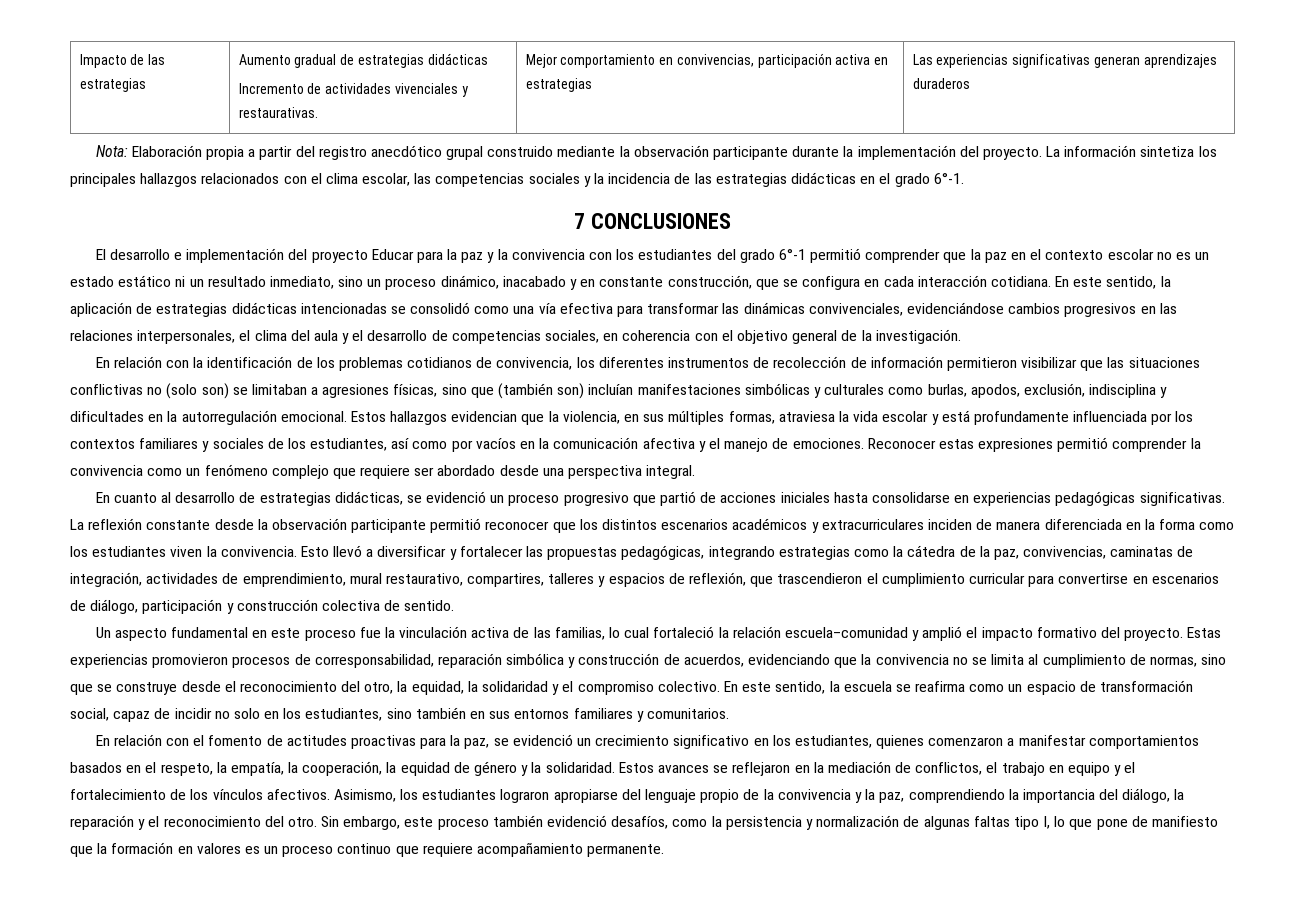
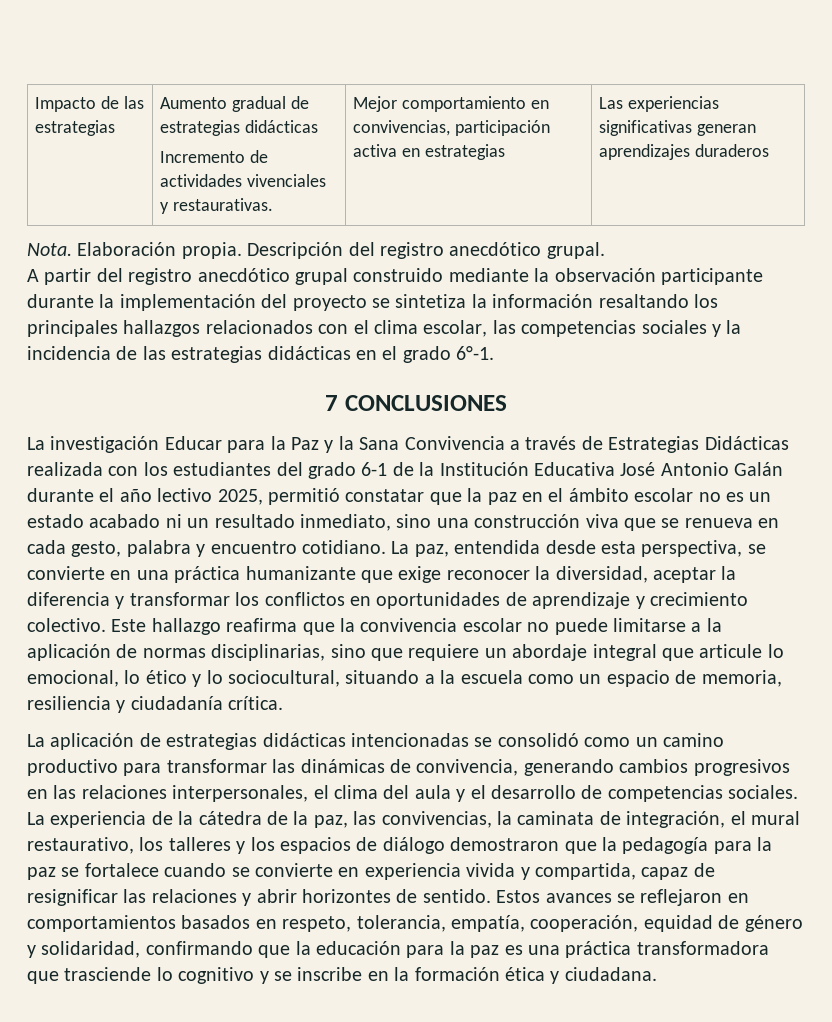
[95,145,256,160] Nota: Elaboración propia a -> [27,242,605,259] [27,269,39,282] Nota. Elaboración propia. Descripción del registro anecdótico grupal. // A
[982,145,1195,160] proyecto. La información sintetiza -> [292,294,689,311] proyecto se sintetiza la información resaltando
[95,248,368,263] El desarrollo e implementación del proyecto -> [27,436,160,453] La investigación
[461,249,585,263] paz y la convivencia -> [291,436,789,453] [27,462,103,476] Paz y la Sana Convivencia a través de Estrategias Didácticas realizada
[778,248,941,263] 6°-1 permitió comprender -> [361,462,784,476] [27,488,425,505] 6-1 de la Institución Educativa José Antonio Galán durante el año lectivo 2025, permitió constatar
[1045,250,1104,260] contexto -> [568,488,629,502] ámbito
[118,275,172,287] estático -> [89,514,161,528] acabado
[367,275,861,290] un proceso dinámico, inacabado y en constante construcción, que se configura -> [436,514,753,531] una construcción viva que se renueva
[917,275,1171,289] interacción cotidiana. En este sentido, la -> [71,540,766,557] [27,566,737,583] [27,592,748,609] [27,618,722,635] [27,644,784,661] [27,670,782,687] [27,696,284,713] [27,734,45,747] gesto, palabra y encuentro cotidiano. La paz, entendida desde esta perspectiva, se convierte en una práctica humanizante que exige reconocer la diversidad, aceptar la diferencia y transformar los conflictos en oportunidades de aprendizaje y crecimiento colectivo. Este hallazgo reafirma que la convivencia escolar no puede limitarse a la aplicación de normas disciplinarias, sino que requiere un abordaje integral que articule lo emocional, lo ético y lo sociocultural, situando a la escuela como un espacio de memoria, resiliencia y ciudadanía crítica. // La
[513,303,613,314] una vía efectiva -> [635,733,724,747] [27,759,118,776] un camino productivo
[808,302,1004,316] convivenciales, evidenciándose -> [390,759,614,776] de convivencia, generando
[545,329,961,344] [95,356,1200,371] [70,383,1168,399] [70,410,1194,425] [70,437,1201,452] [70,464,696,479] [95,491,1225,506] [70,518,1235,533] [70,545,1194,560] [70,572,346,587] sociales, en coherencia con el objetivo general de la investigación. // En relación con la identificación de los problemas cotidianos de convivencia, los diferentes instrumentos de recolección de información permitieron visibilizar que las situaciones conflictivas no (solo son) se limitaban a agresiones físicas, sino que (también son) incluían manifestaciones simbólicas y culturales como burlas, apodos, exclusión, indisciplina y dificultades en la autorregulación emocional. Estos hallazgos evidencian que la violencia, en sus múltiples formas, atraviesa la vida escolar y está profundamente influenciada por los contextos familiares y sociales de los estudiantes, así como por vacíos en la comunicación afectiva y el manejo de emociones. Reconocer estas expresiones permitió comprender la convivencia como un fenómeno complejo que requiere ser abordado desde una perspectiva integral. // En cuanto al desarrollo de estrategias didácticas, se evidenció un proceso progresivo que partió de acciones iniciales hasta consolidarse en experiencias pedagógicas significativas. La reflexión constante desde la observación participante permitió reconocer que los distintos escenarios académicos y extracurriculares inciden de manera diferenciada en la forma como los estudiantes viven la convivencia. Esto llevó a diversificar y fortalecer las propuestas pedagógicas, integrando estrategias como la cátedra de la paz, convivencias, caminatas de integración, actividades de emprendimiento, -> [728,785,799,799] [27,811,746,828] sociales. La experiencia de la cátedra de la paz, las convivencias, la caminata de integración, el
[467,573,545,587] compartires, -> [139,837,164,851] los
(606, 581) none -> [250,837,275,851] los
[689,572,1219,587] [70,599,455,614] [95,626,1222,641] [70,653,1227,668] [70,680,1193,695] [70,707,729,722] [95,734,1199,749] [70,761,615,776] reflexión, que trascendieron el cumplimiento curricular para convertirse en escenarios de diálogo, participación y construcción colectiva de sentido. // Un aspecto fundamental en este proceso fue la vinculación activa de las familias, lo cual fortaleció la relación escuela–comunidad y amplió el impacto formativo del proyecto. Estas experiencias promovieron procesos de corresponsabilidad, reparación simbólica y construcción de acuerdos, evidenciando que la convivencia no se limita al cumplimiento de normas, sino que se construye desde el reconocimiento del otro, la equidad, la solidaridad y el compromiso colectivo. En este sentido, la escuela se reafirma como un espacio de transformación social, capaz de incidir no solo en los estudiantes, sino también en sus entornos familiares y comunitarios. // En relación con el fomento de actitudes proactivas para la paz, se evidenció un crecimiento significativo en los estudiantes, quienes comenzaron a manifestar comportamientos basados en el respeto, la empatía, la cooperación, la equidad de género y la solidaridad. -> [382,837,773,854] [27,863,715,880] [27,889,491,906] diálogo demostraron que la pedagogía para la paz se fortalece cuando se convierte en experiencia vivida y compartida, capaz de resignificar las relaciones y abrir horizontes de sentido.
[813,761,1136,776] [70,788,1185,803] [70,815,1218,830] [70,842,665,857] la mediación de conflictos, el trabajo en equipo y el fortalecimiento de los vínculos afectivos. Asimismo, los estudiantes lograron apropiarse del lenguaje propio de la convivencia y la paz, comprendiendo la importancia del diálogo, la reparación y el reconocimiento del otro. Sin embargo, este proceso también evidenció desafíos, como la persistencia y normalización de algunas faltas tipo I, lo que pone de manifiesto que la formación en valores es un proceso continuo que requiere acompañamiento permanente. -> [27,915,803,932] [27,941,769,958] [27,967,657,984] comportamientos basados en respeto, tolerancia, empatía, cooperación, equidad de género y solidaridad, confirmando que la educación para la paz es una práctica transformadora que trasciende lo cognitivo y se inscribe en la formación ética y ciudadana.

